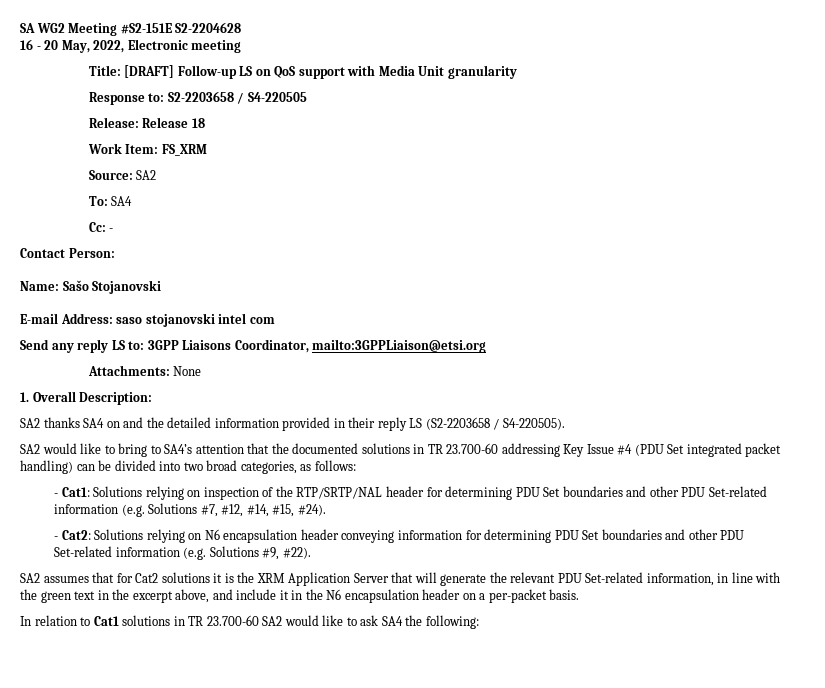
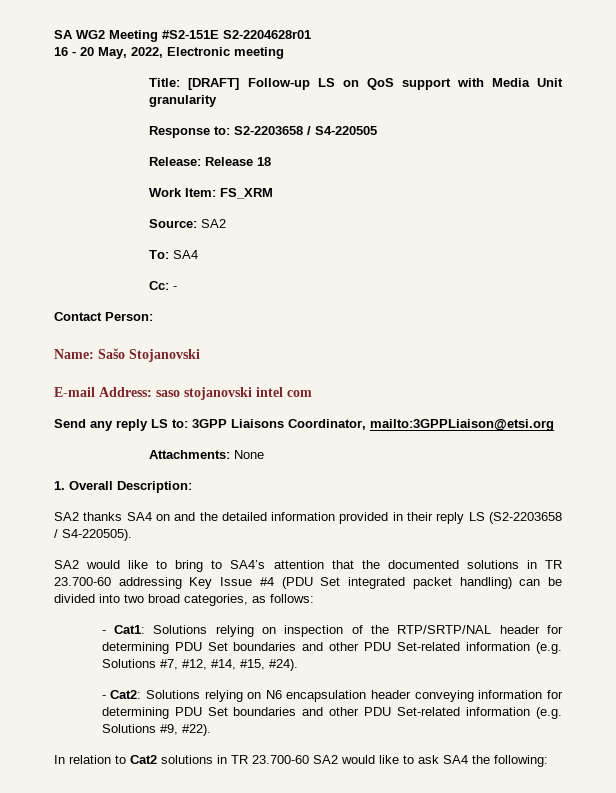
[175,22,242,33] S2-2204628 -> [223,30,311,39] S2-2204628r01
[20,572,781,586] [20,589,580,603] // SA2 assumes that for Cat2 solutions it is the XRM Application Server that will generate the relevant PDU Set-related information, in line with the green text in the excerpt above, and include it in the N6 encapsulation header on a per-packet basis. -> (211, 730) none
[93,616,119,626] Cat1 -> [130,755,157,764] Cat2

